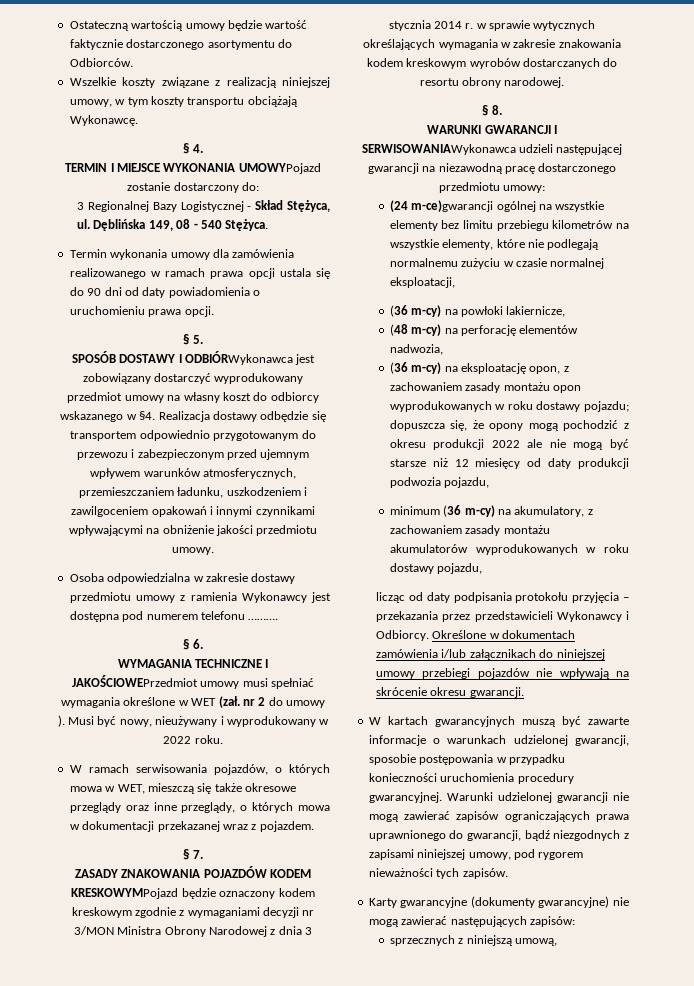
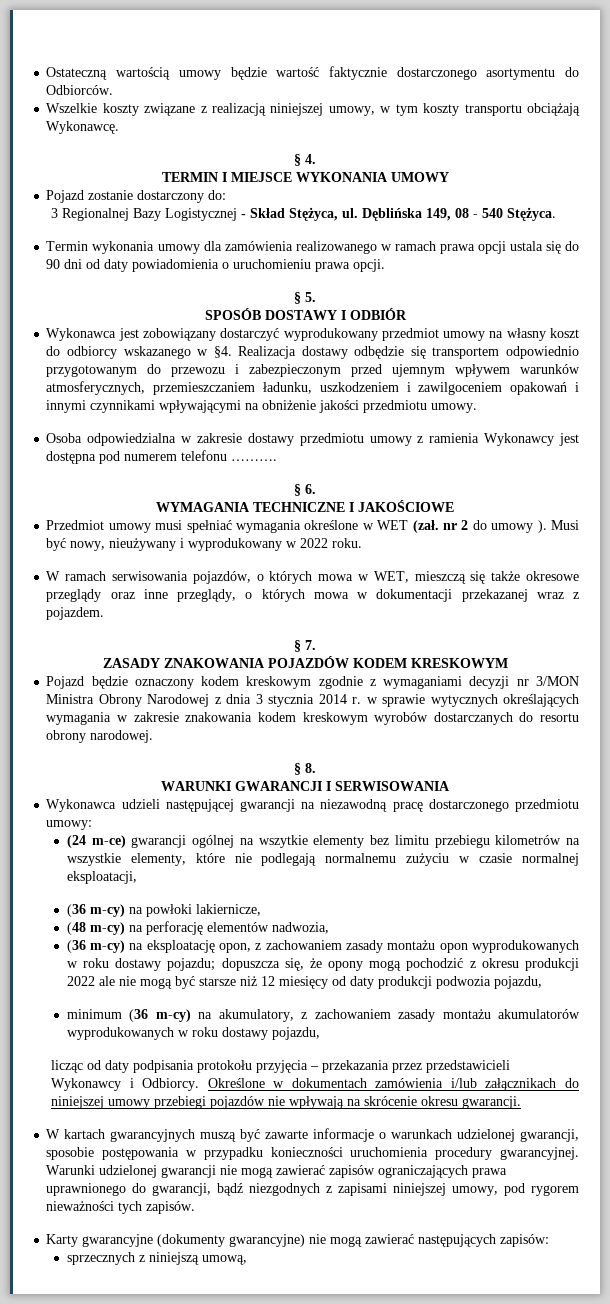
[238,163,321,174] UMOWYPojazd -> [390,172,449,182] [46,190,85,203] UMOWY // Pojazd
[184,351,293,365] ODBIÓRWykonawca -> [349,308,407,320] [46,328,117,341] ODBIÓR // Wykonawca
[71,675,198,687] JAKOŚCIOWEPrzedmiot -> [358,500,454,512] [46,520,105,530] JAKOŚCIOWE // Przedmiot
[71,888,179,899] KRESKOWYMPojazd -> [410,658,508,668] [46,676,85,689] KRESKOWYM // Pojazd
[361,144,516,155] SERWISOWANIAWykonawca -> [335,781,450,791] [46,799,117,812] SERWISOWANIA // Wykonawca
[411,200,494,212] m-ce)gwarancji -> [91,835,187,848] m-ce) gwarancji
[555,201,605,212] wszystkie -> [258,835,308,848] wszytkie

